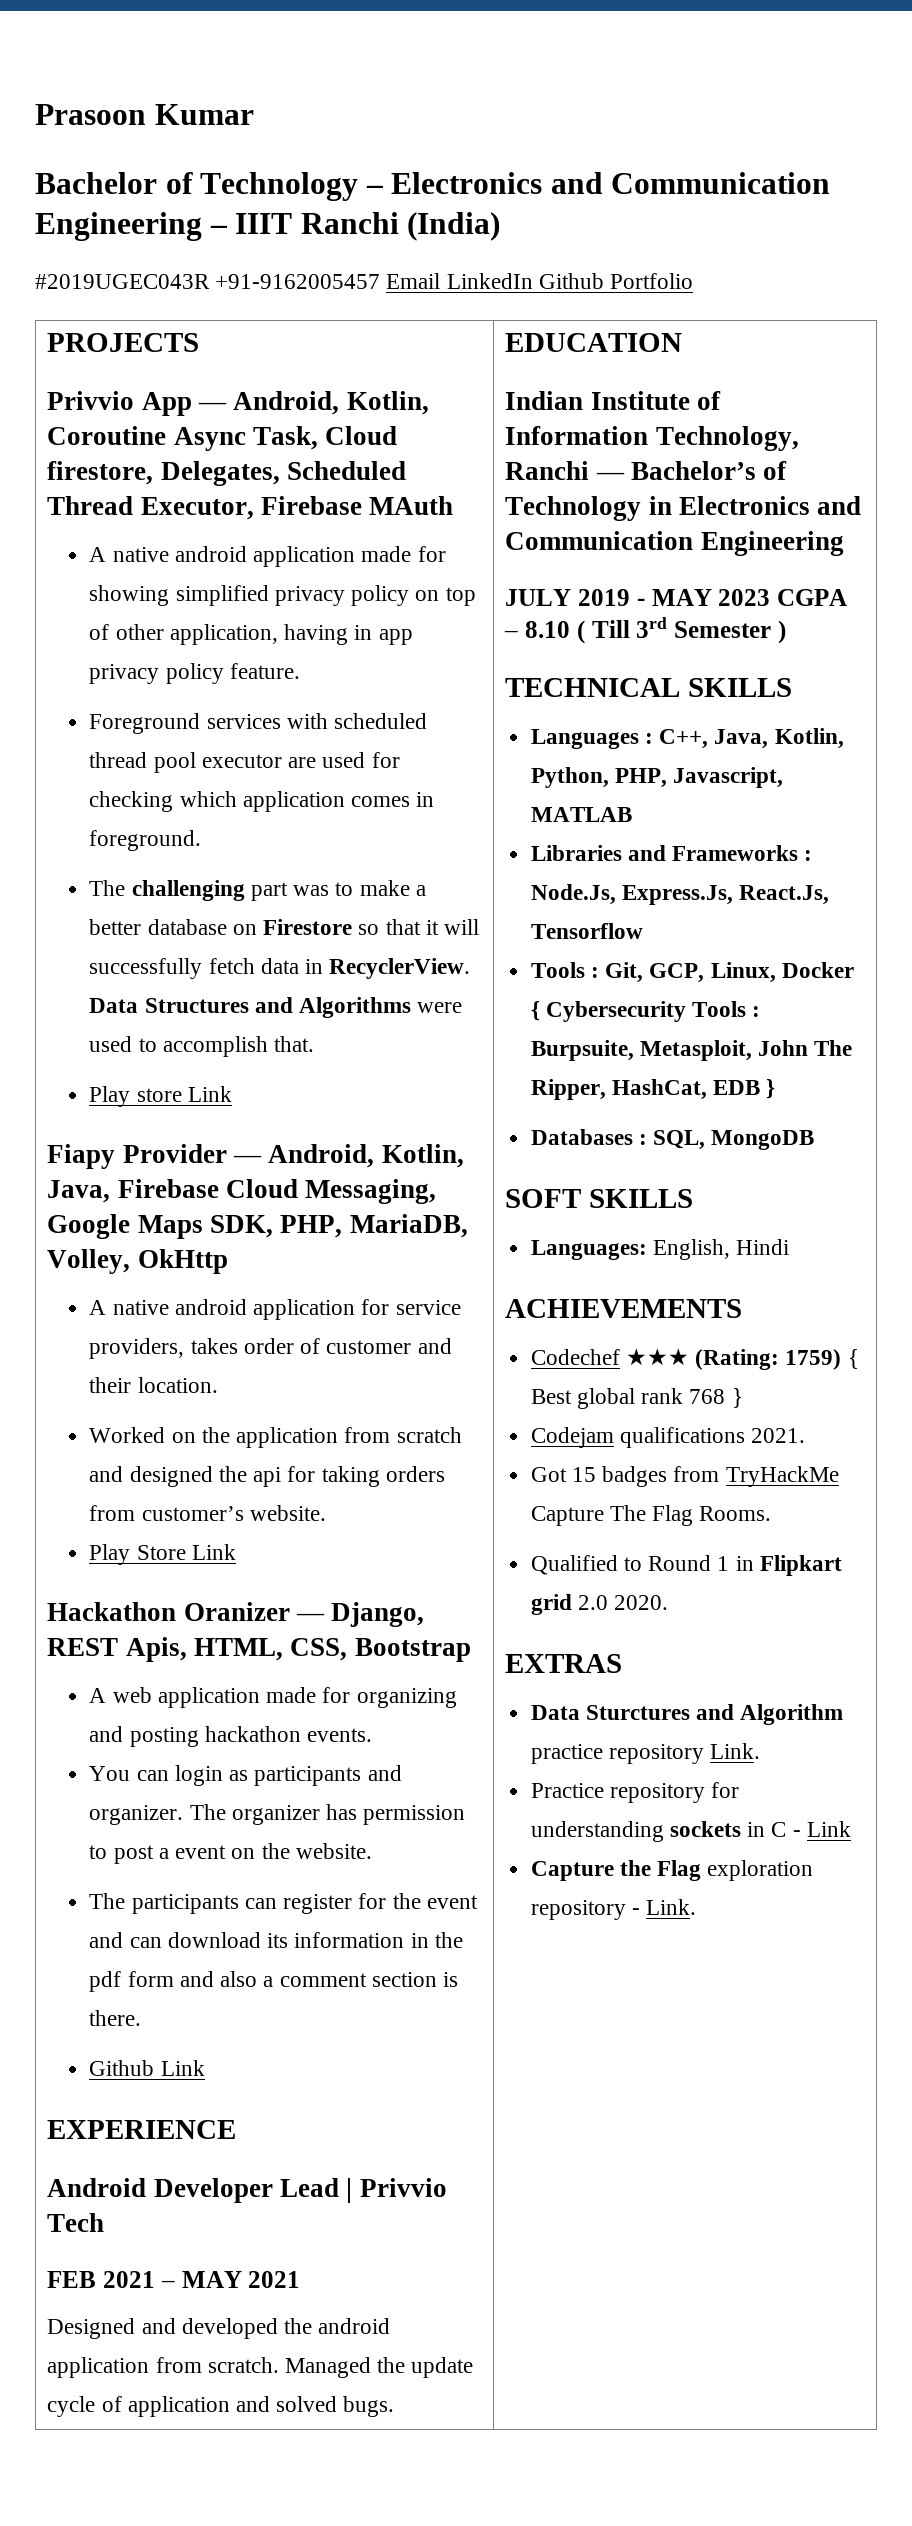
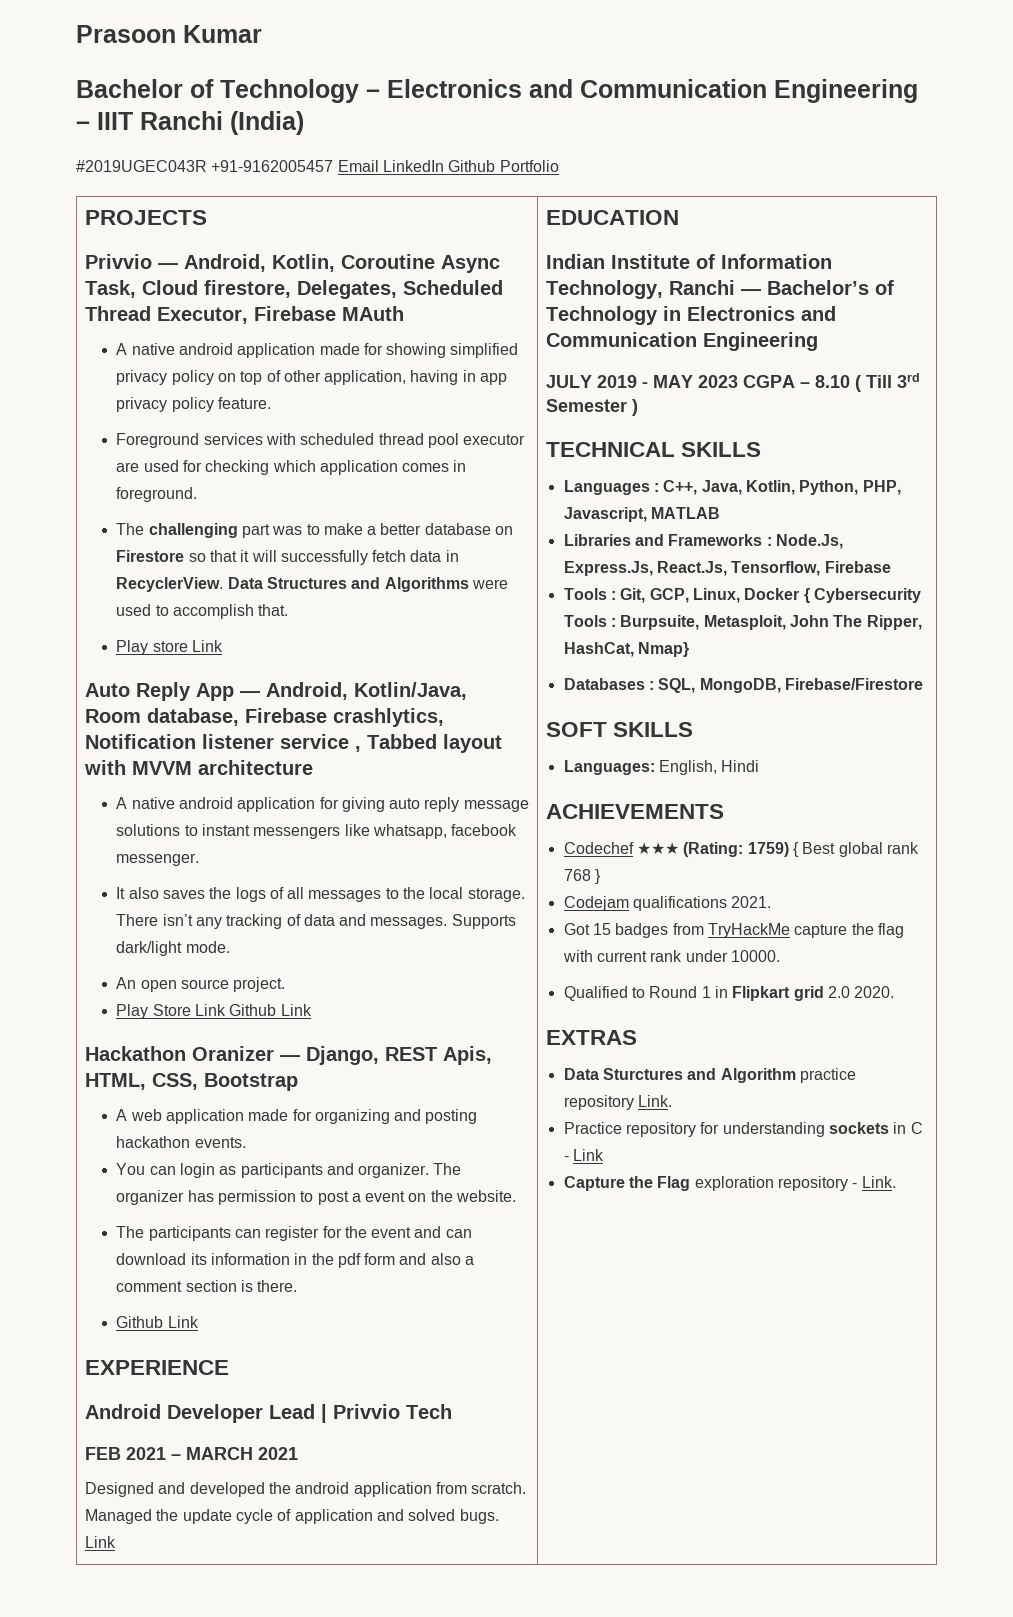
[141,392,192,416] App -> (153, 261) none
[47,1144,464,1169] [47,1179,437,1204] [47,1214,468,1239] [47,1249,228,1274] Fiapy Provider — Android, Kotlin, Java, Firebase Cloud Messaging, Google Maps SDK, PHP, MariaDB, Volley, OkHttp -> [85,682,468,701] [85,708,445,727] [85,734,503,753] [84,760,314,775] Auto Reply App — Android, Kotlin/Java, Room database, Firebase crashlytics, Notification listener service , Tabbed layout with MVVM architecture
[395,1300,461,1315] [89,1338,452,1359] [89,1377,218,1393] [89,1427,462,1448] [89,1466,445,1487] [89,1505,326,1521] service providers, takes order of customer and their location. // Worked on the application from scratch and designed the api for taking orders from customer’s website. -> [341,797,529,812] [116,824,518,839] [116,853,200,866] [116,887,525,902] [116,914,516,929] [116,941,230,956] [116,977,286,992] giving auto reply message solutions to instant messengers like whatsapp, facebook messenger. // It also saves the logs of all messages to the local storage. There isn’t any tracking of data and messages. Supports dark/light mode. // An open source project.
(236, 1552) none -> [229,1004,312,1016] Github Link
[181,2271,242,2288] MAY -> [186,1447,254,1460] MARCH
(395, 2406) none -> [85,1536,117,1548] Link
[530,923,643,939] Tensorflow -> [731,561,891,576] Tensorflow, Firebase
[713,1079,776,1099] EDB } -> [637,642,689,657] Nmap}
[711,1130,815,1150] MongoDB -> [699,678,923,693] MongoDB, Firebase/Firestore
[530,1505,772,1526] Capture The Flag Rooms. -> [794,923,904,938] [562,950,780,962] capture the flag with current rank under 10000.

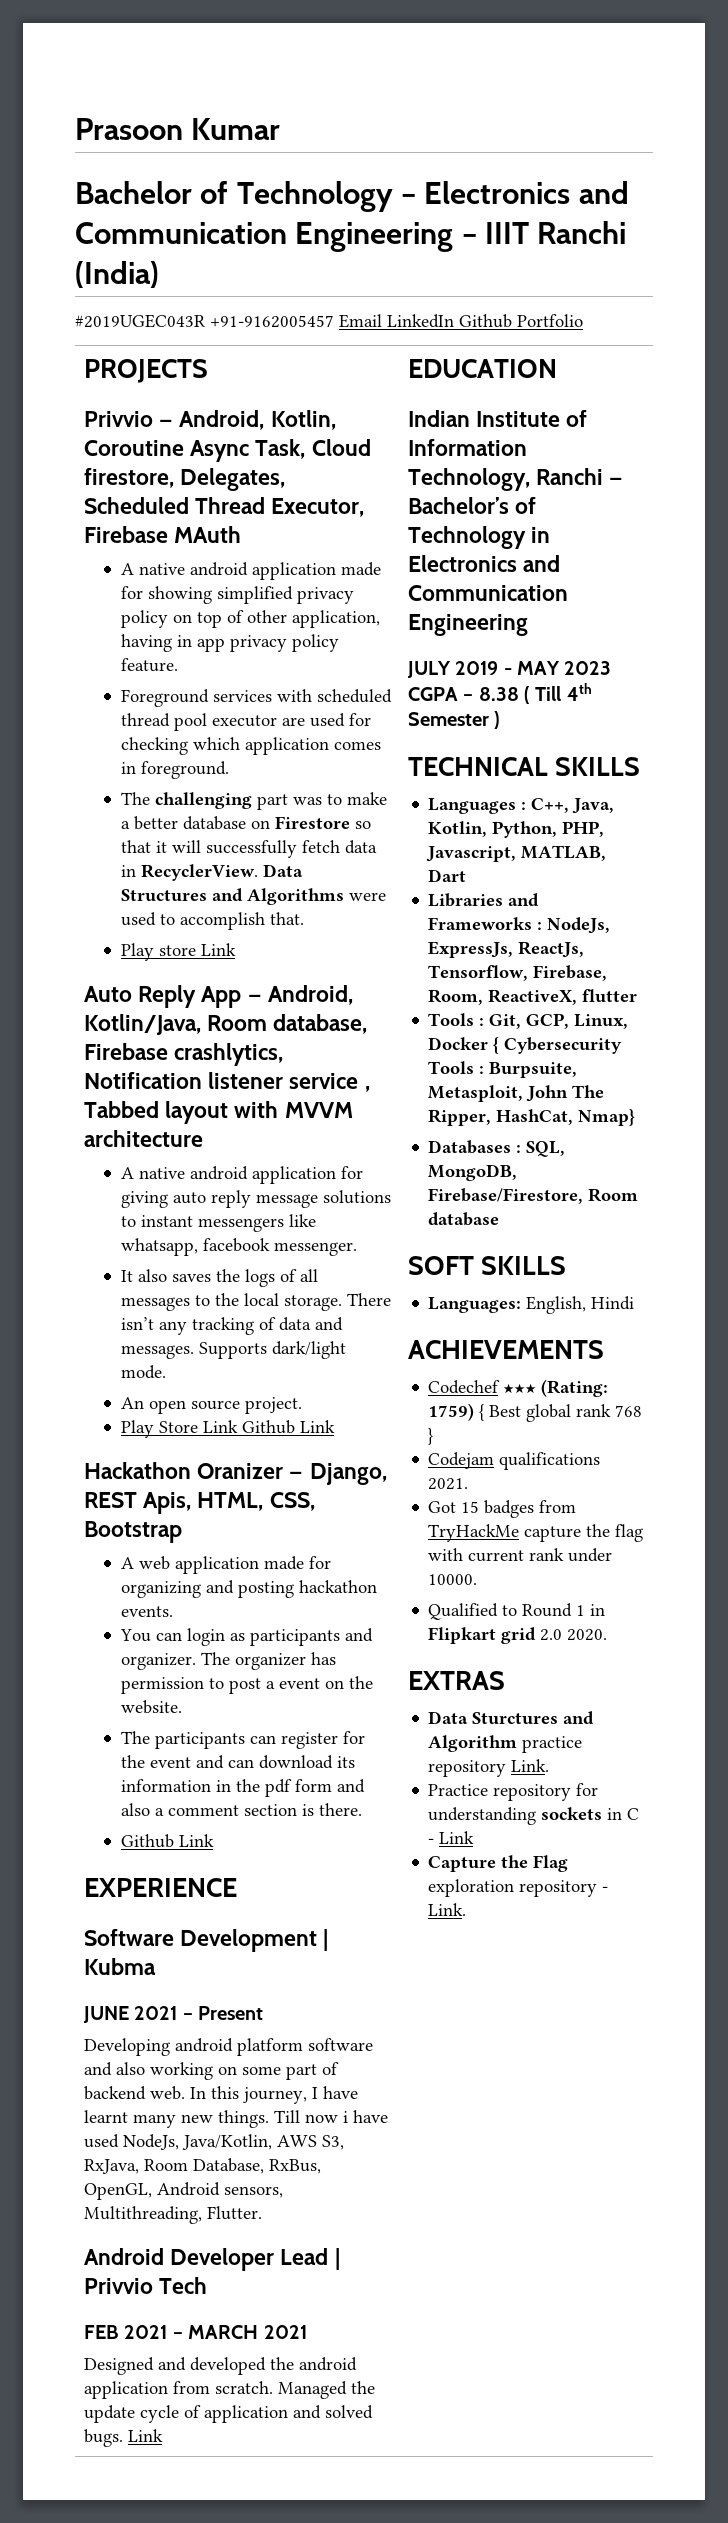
(230, 1367) none -> [83,1929,329,1952] [83,1958,156,1975] [82,2006,264,2023] [83,2038,373,2056] [83,2062,339,2080] [83,2086,358,2104] [83,2110,388,2128] [83,2134,344,2150] [83,2158,321,2174] [83,2182,283,2200] [83,2206,262,2224] // Software Development | Kubma // JUNE 2021 – Present // Developing android platform software and also working on some part of backend web. In this journey, I have learnt many new things. Till now i have used NodeJs, Java/Kotlin, AWS S3, RxJava, Room Database, RxBus, OpenGL, Android sensors, Multithreading, Flutter.
[815,375,851,388] 8.10 -> [478,687,519,701] 8.38
[897,373,921,388] 3rd -> [566,683,592,701] 4th
[650,507,720,519] MATLAB -> [521,845,607,861] [428,869,467,882] MATLAB, Dart
[775,534,843,549] [563,561,891,576] Node.Js, Express.Js, React.Js, Tensorflow, Firebase -> [547,917,611,934] [428,941,585,958] [428,965,608,981] [428,989,638,1005] NodeJs, ExpressJs, ReactJs, Tensorflow, Firebase, Room, ReactiveX, flutter
[784,678,923,690] Firebase/Firestore -> [428,1188,639,1204] [428,1212,500,1226] Firebase/Firestore, Room database

